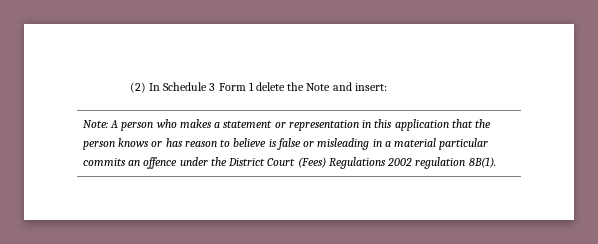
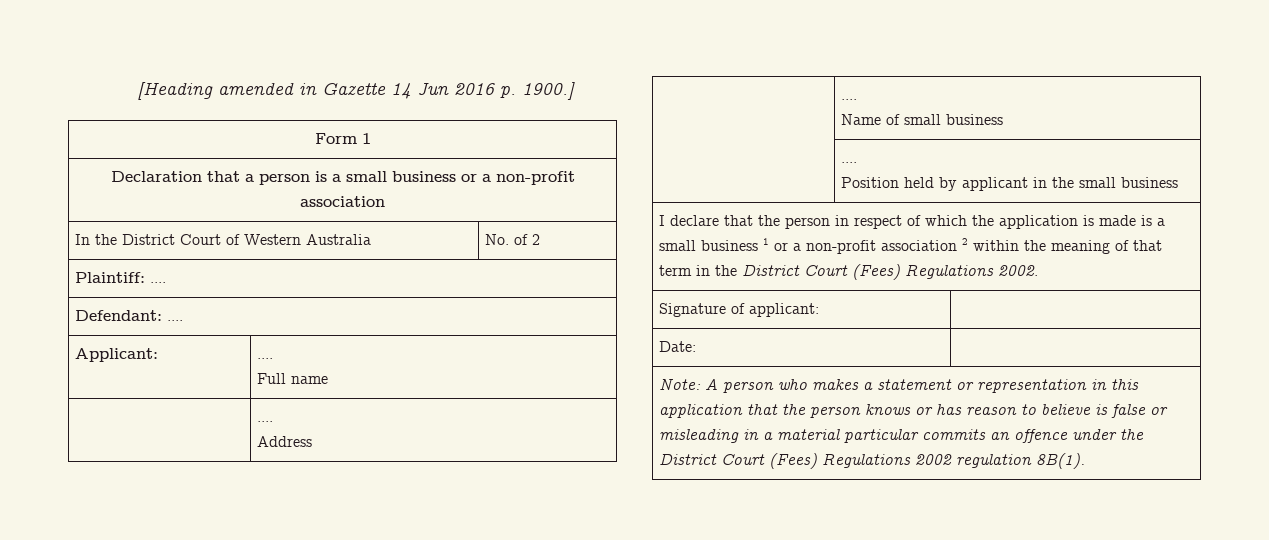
[129,82,387,93] (2) In Schedule 3 Form 1 delete the Note and insert: -> [136,81,575,100] [314,133,371,144] [110,171,575,185] [300,196,385,207] [75,234,372,245] [485,234,541,245] [75,272,167,283] [75,310,184,321] [75,348,159,362] [257,358,274,359] [257,373,329,384] [257,421,274,422] [257,436,313,447] [841,99,858,100] [841,114,1004,125] [841,162,858,163] [841,177,1179,191] [659,215,1166,229] [659,238,1163,254] [659,264,1039,280] [659,303,820,317] [659,341,697,352] [Heading amended in Gazette 14 Jun 2016 p. 1900.] // Form 1 // Declaration that a person is a small business or a non-profit association // In the District Court of Western Australia | No. of 2 // Plaintiff: .... // Defendant: .... // Applicant: | .... // Full name // | .... // Address // | .... // Name of small business // | .... // Position held by applicant in the small business // I declare that the person in respect of which the application is made is a small business 1 or a non-profit association 2 within the meaning of that term in the District Court (Fees) Regulations 2002. // Signature of applicant: | // Date: |

